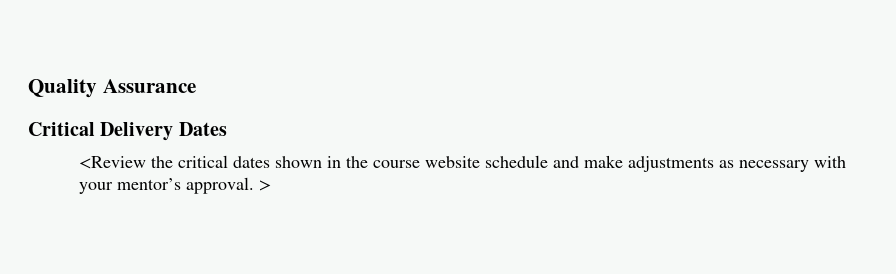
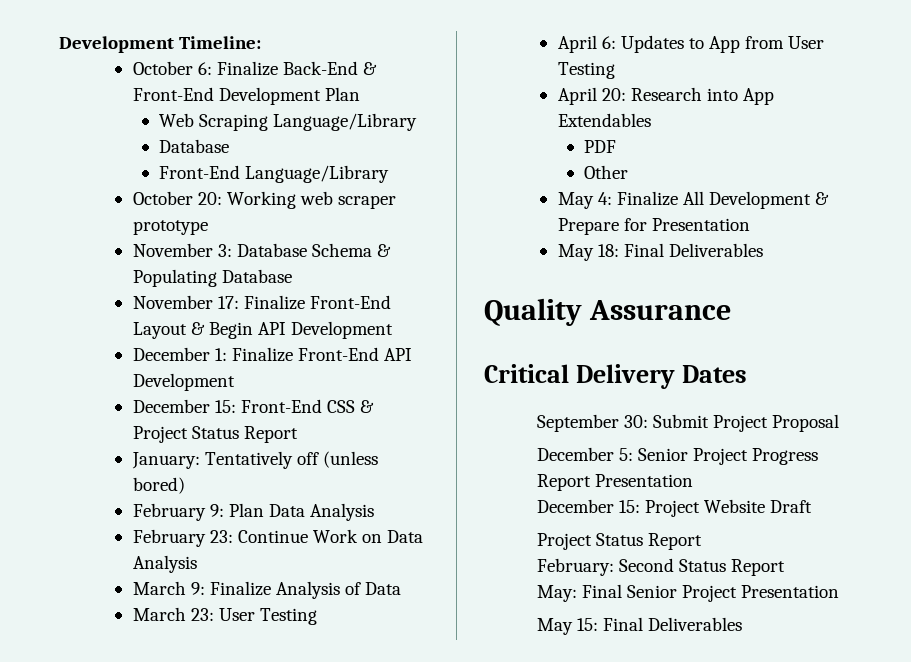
(28, 88) none -> [59,36,262,53] [132,61,378,76] [132,87,360,105] [158,113,418,131] [158,139,229,153] [158,165,390,183] [132,191,397,209] [132,220,208,235] [132,243,392,257] [132,269,292,287] [132,295,391,310] [132,321,394,339] [132,347,413,362] [132,373,235,391] [132,399,375,413] [132,426,298,443] [131,451,378,469] [132,477,185,494] [132,503,375,521] [132,529,424,547] [132,555,197,573] [132,581,402,599] [132,607,317,625] [557,35,825,53] [557,62,615,79] [557,87,775,105] [557,113,651,127] [583,140,616,153] [583,165,628,179] [557,191,830,209] [557,218,750,235] [557,243,763,261] Development Timeline: // October 6: Finalize Back-End & Front-End Development Plan // Web Scraping Language/Library // Database // Front-End Language/Library // October 20: Working web scraper prototype // November 3: Database Schema & Populating Database // November 17: Finalize Front-End Layout & Begin API Development // December 1: Finalize Front-End API Development // December 15: Front-End CSS & Project Status Report // January: Tentatively off (unless bored) // February 9: Plan Data Analysis // February 23: Continue Work on Data Analysis // March 9: Finalize Analysis of Data // March 23: User Testing // April 6: Updates to App from User Testing // April 20: Research into App Extendables // PDF // Other // May 4: Finalize All Development & Prepare for Presentation // May 18: Final Deliverables //
[79,155,847,172] [79,177,272,194] <Review the critical dates shown in the course website schedule and make adjustments as necessary with your mentor’s approval. > -> [536,414,840,432] [536,447,819,465] [536,474,693,491] [536,499,813,517] [536,533,702,550] [536,558,786,576] [536,584,840,602] [536,617,743,635] September 30: Submit Project Proposal // December 5: Senior Project Progress Report Presentation // December 15: Project Website Draft // Project Status Report // February: Second Status Report // May: Final Senior Project Presentation // May 15: Final Deliverables

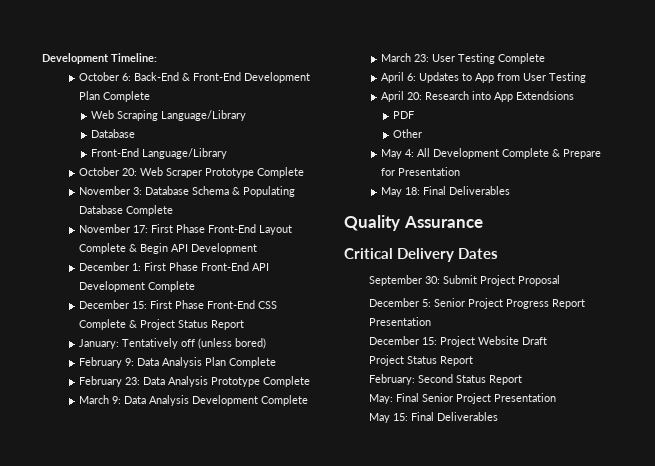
[216,61,278,76] Finalize -> (131, 77) none
(360, 94) none -> [102,91,150,102] Complete
[226,191,397,209] [132,220,208,235] Working web scraper prototype -> [139,167,304,178] Web Scraper Prototype Complete
(292, 276) none -> [125,205,173,216] Complete
[243,295,305,310] Finalize -> [150,224,205,233] First Phase
(187, 330) none -> [78,243,126,254] Complete
[231,347,293,362] Finalize -> [143,262,198,271] First Phase
[132,399,236,413] // December 15: -> [147,281,195,292] [78,300,204,309] Complete // December 15: First Phase
(355, 406) none -> [78,319,126,330] Complete
[228,503,375,521] Plan Data Analysis -> [136,357,276,368] Data Analysis Plan Complete
[237,529,424,543] [132,555,197,573] Continue Work on Data Analysis -> [142,376,310,387] Data Analysis Prototype Complete
[209,581,402,599] Finalize Analysis of Data -> [123,395,308,406] Data Analysis Development Complete
(317, 616) none -> [497,53,545,64] Complete
[557,113,651,127] Extendables -> [515,91,574,100] Extendsions
[616,191,678,206] Finalize -> (414, 153) none
(812, 200) none -> [501,148,549,159] Complete

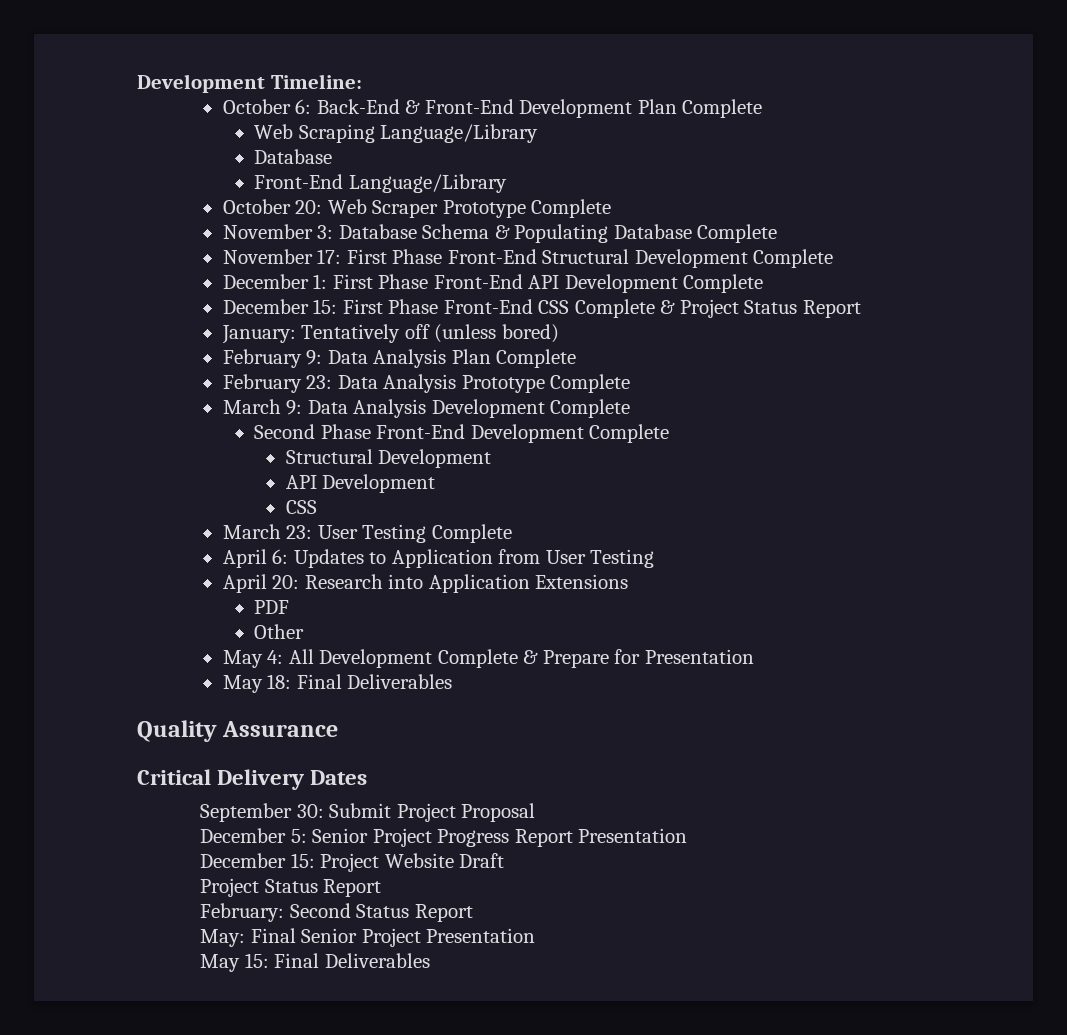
[258,225,292,235] [78,243,257,254] Layout Complete & Begin API Development -> [542,249,834,268] Structural Development Complete
(308, 400) none -> [254,424,670,443] [285,449,492,468] [285,474,436,493] [285,500,317,514] // Second Phase Front-End Development Complete // Structural Development // API Development // CSS
[474,73,494,83] App -> [391,549,493,568] Application
[493,91,574,102] App Extendsions -> [428,574,629,593] Application Extensions

